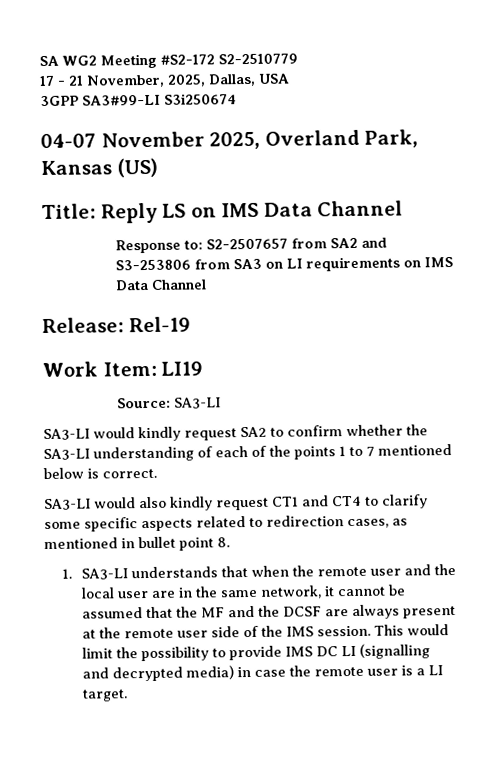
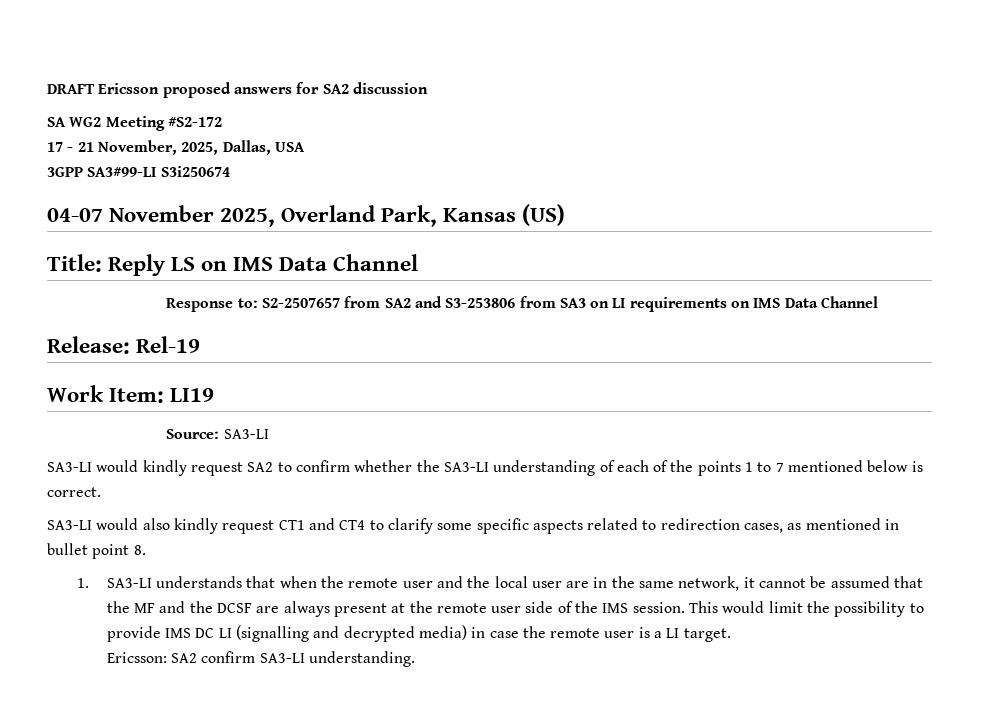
(39, 61) none -> [47,82,428,98] DRAFT Ericsson proposed answers for SA2 discussion //
[218,53,298,65] S2-2510779 -> (222, 122) none
(128, 695) none -> [106,651,415,667] // Ericsson: SA2 confirm SA3-LI understanding.

